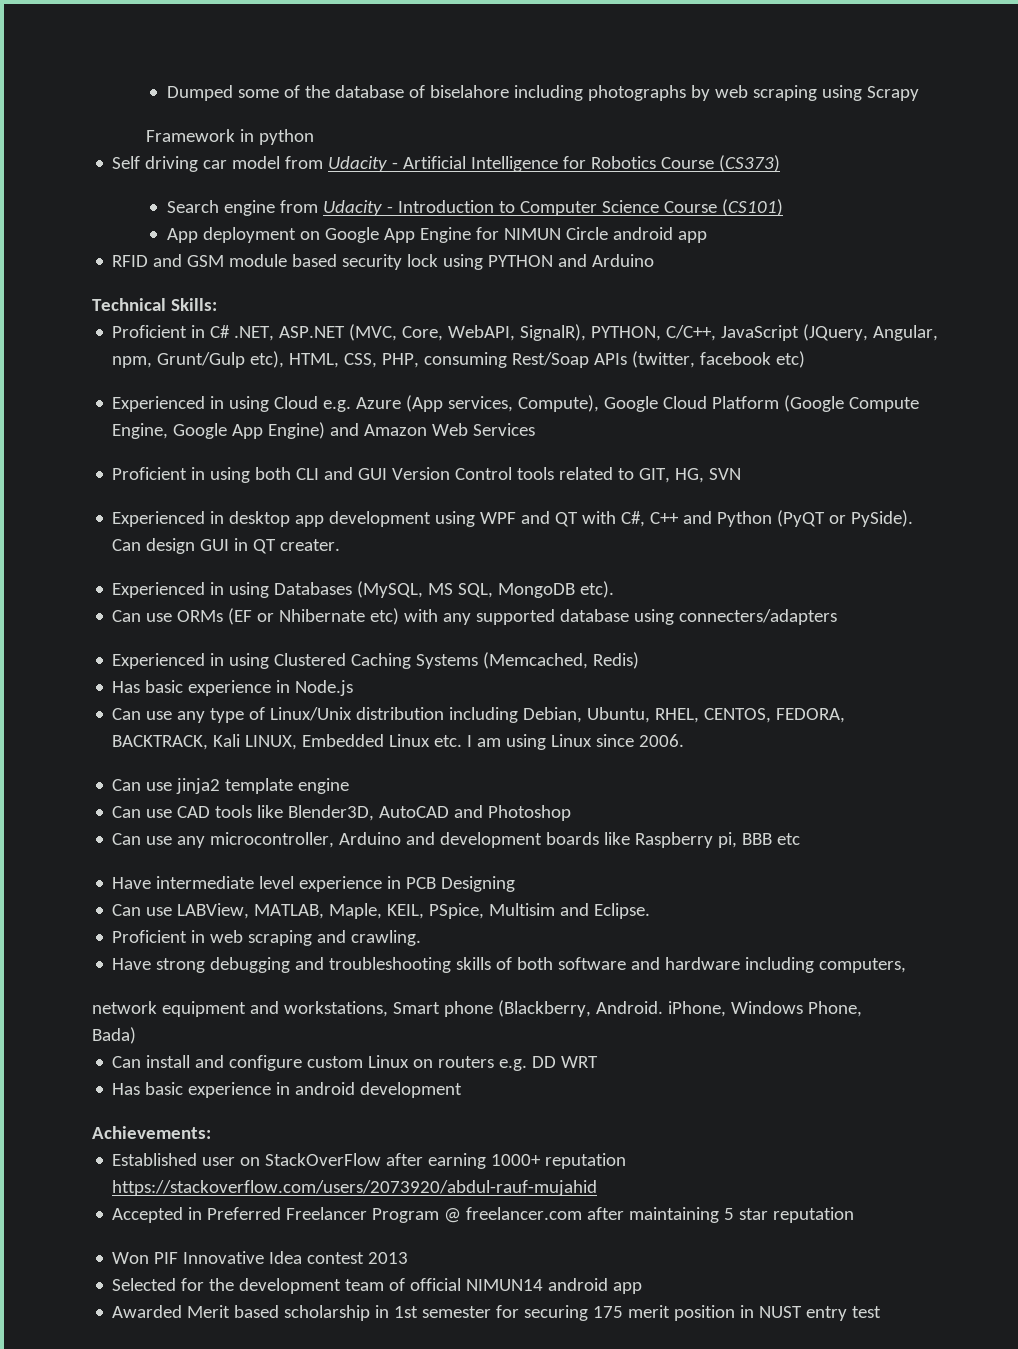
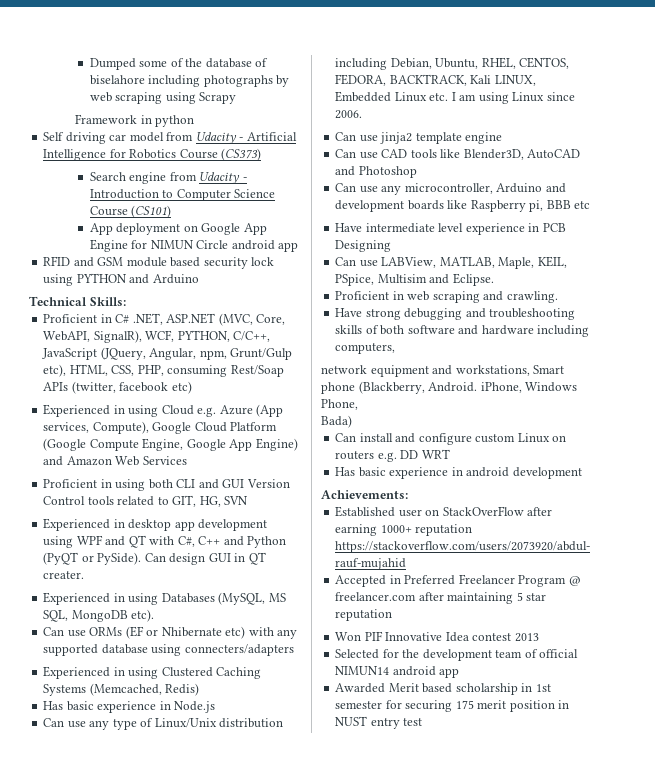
(587, 332) none -> [145,330,175,342] WCF,

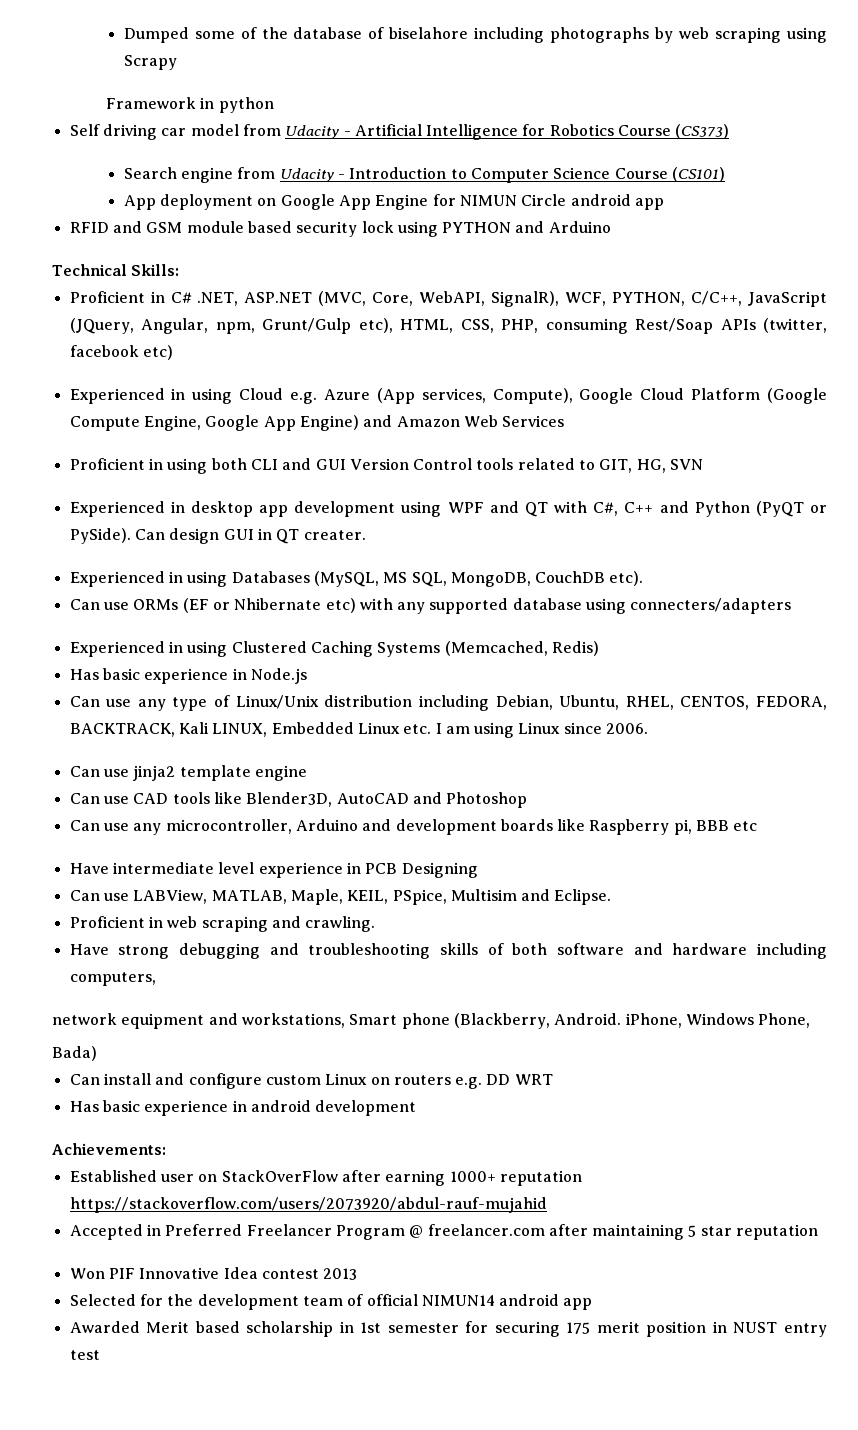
[71,610,128,622] MongoDB -> [450,571,606,587] MongoDB, CouchDB

